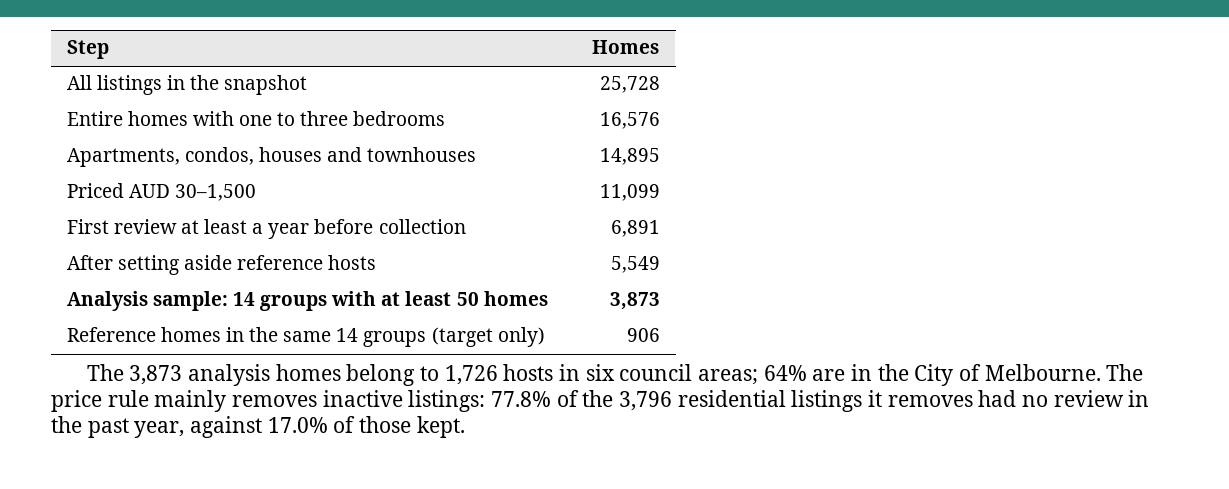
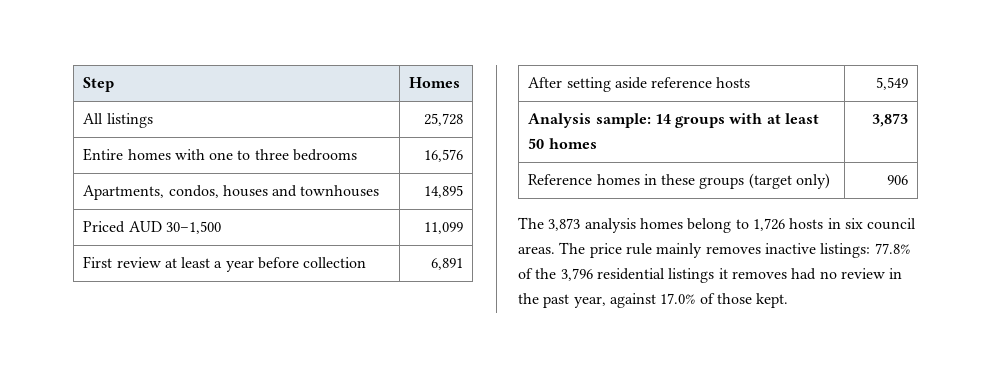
[166,75,308,95] in the snapshot -> (153, 120) none
[249,327,359,342] the same 14 -> [661,174,696,185] these
[698,364,1101,386] areas; 64% are in the City of Melbourne. -> [518,246,555,254] areas.

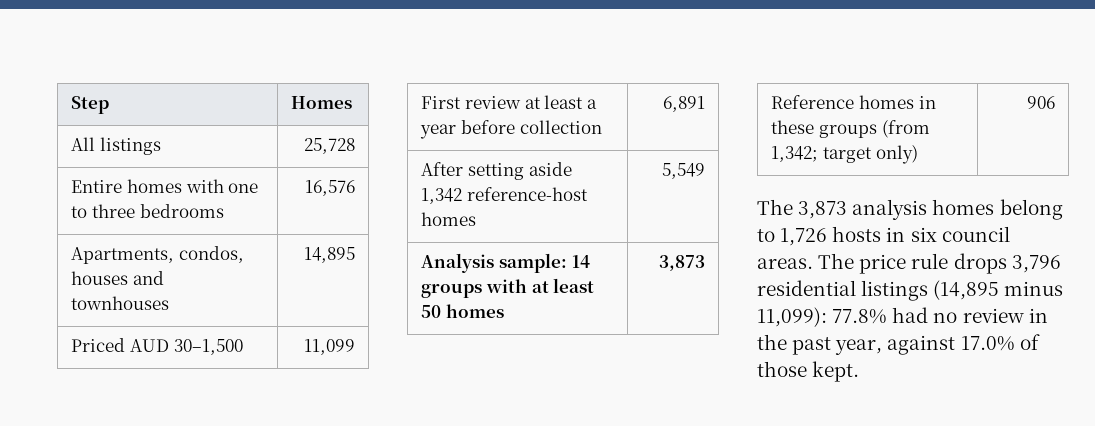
[651,77,751,88] reference hosts -> [421,187,589,204] [421,212,477,226] 1,342 reference-host homes
[748,173,792,189] (target -> [881,120,930,138] [771,146,873,163] (from 1,342; target
[656,243,910,258] [518,268,787,283] mainly removes inactive listings: 77.8% of the 3,796 residential listings it removes -> [953,253,1061,274] [757,280,1064,301] [757,307,888,327] drops 3,796 residential listings (14,895 minus 11,099): 77.8%

